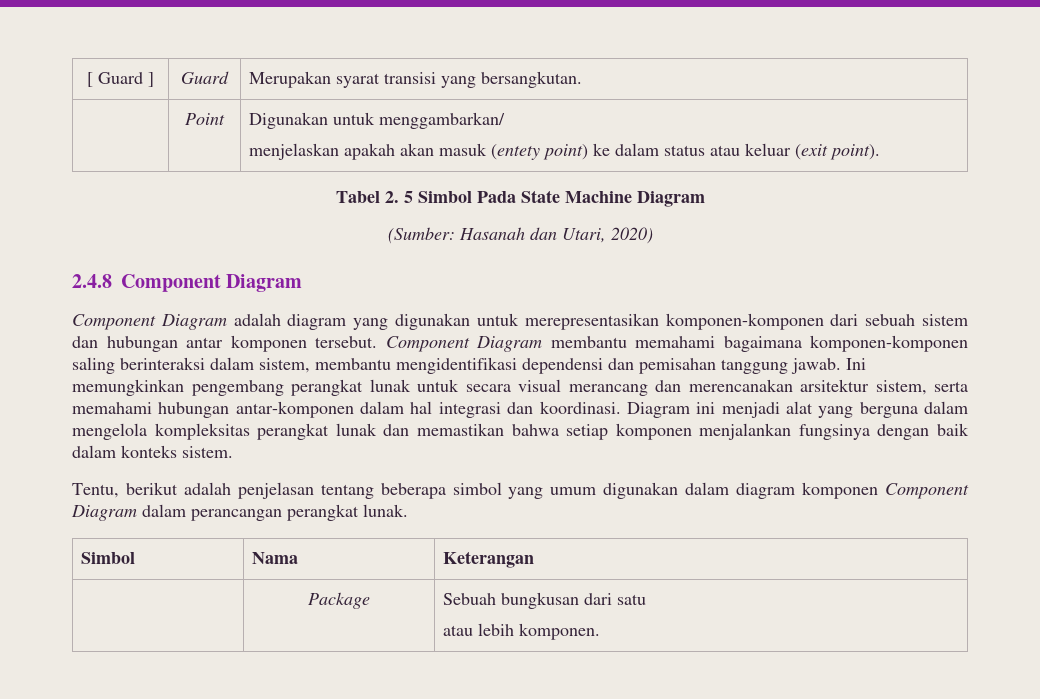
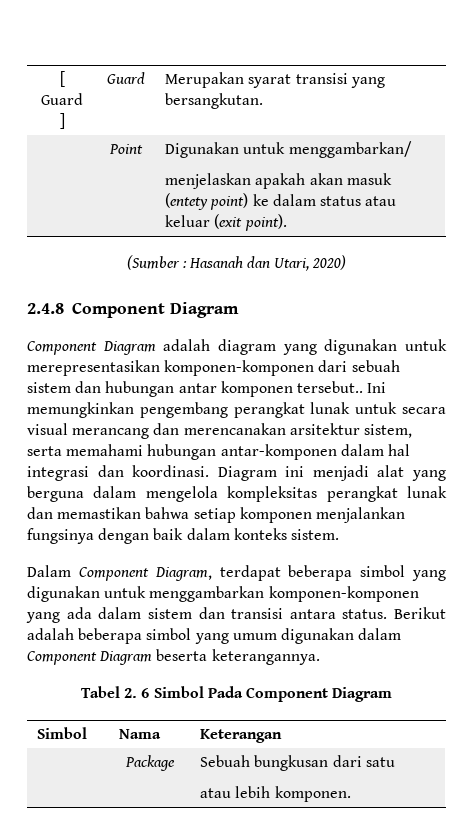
[335,190,705,207] [387,227,455,244] Tabel 2. 5 Simbol Pada State Machine Diagram // (Sumber: -> [126,255,187,270] (Sumber :
[315,335,968,352] [72,357,841,374] tersebut. Component Diagram membantu memahami bagaimana komponen-komponen saling berinteraksi dalam sistem, membantu mengidentifikasi dependensi dan pemisahan tanggung jawab. -> [296,381,363,393] tersebut..
[72,482,374,499] Tentu, berikut adalah penjelasan tentang -> [27,565,446,581] [27,586,419,602] [26,607,446,623] [27,628,74,640] Dalam Component Diagram, terdapat beberapa simbol yang digunakan untuk menggambarkan komponen-komponen yang ada dalam sistem dan transisi antara status. Berikut adalah
[736,482,969,499] [71,504,408,521] diagram komponen Component Diagram dalam perancangan perangkat lunak. -> [27,649,320,665] [80,686,393,702] Component Diagram beserta keterangannya. // Tabel 2. 6 Simbol Pada Component Diagram

